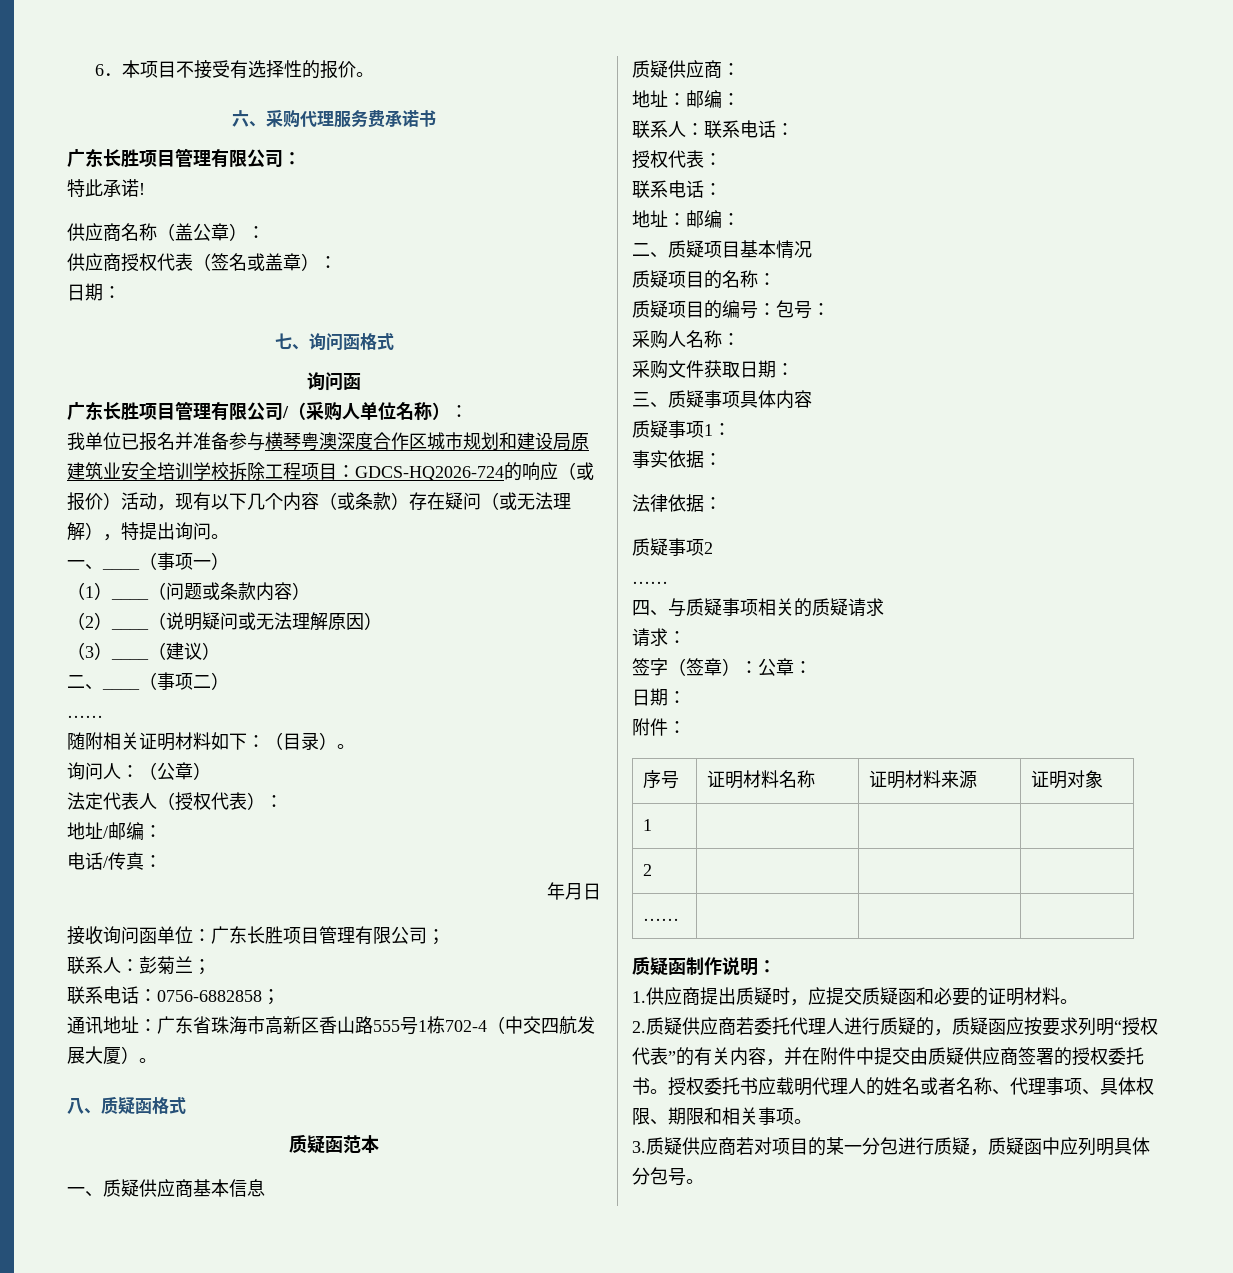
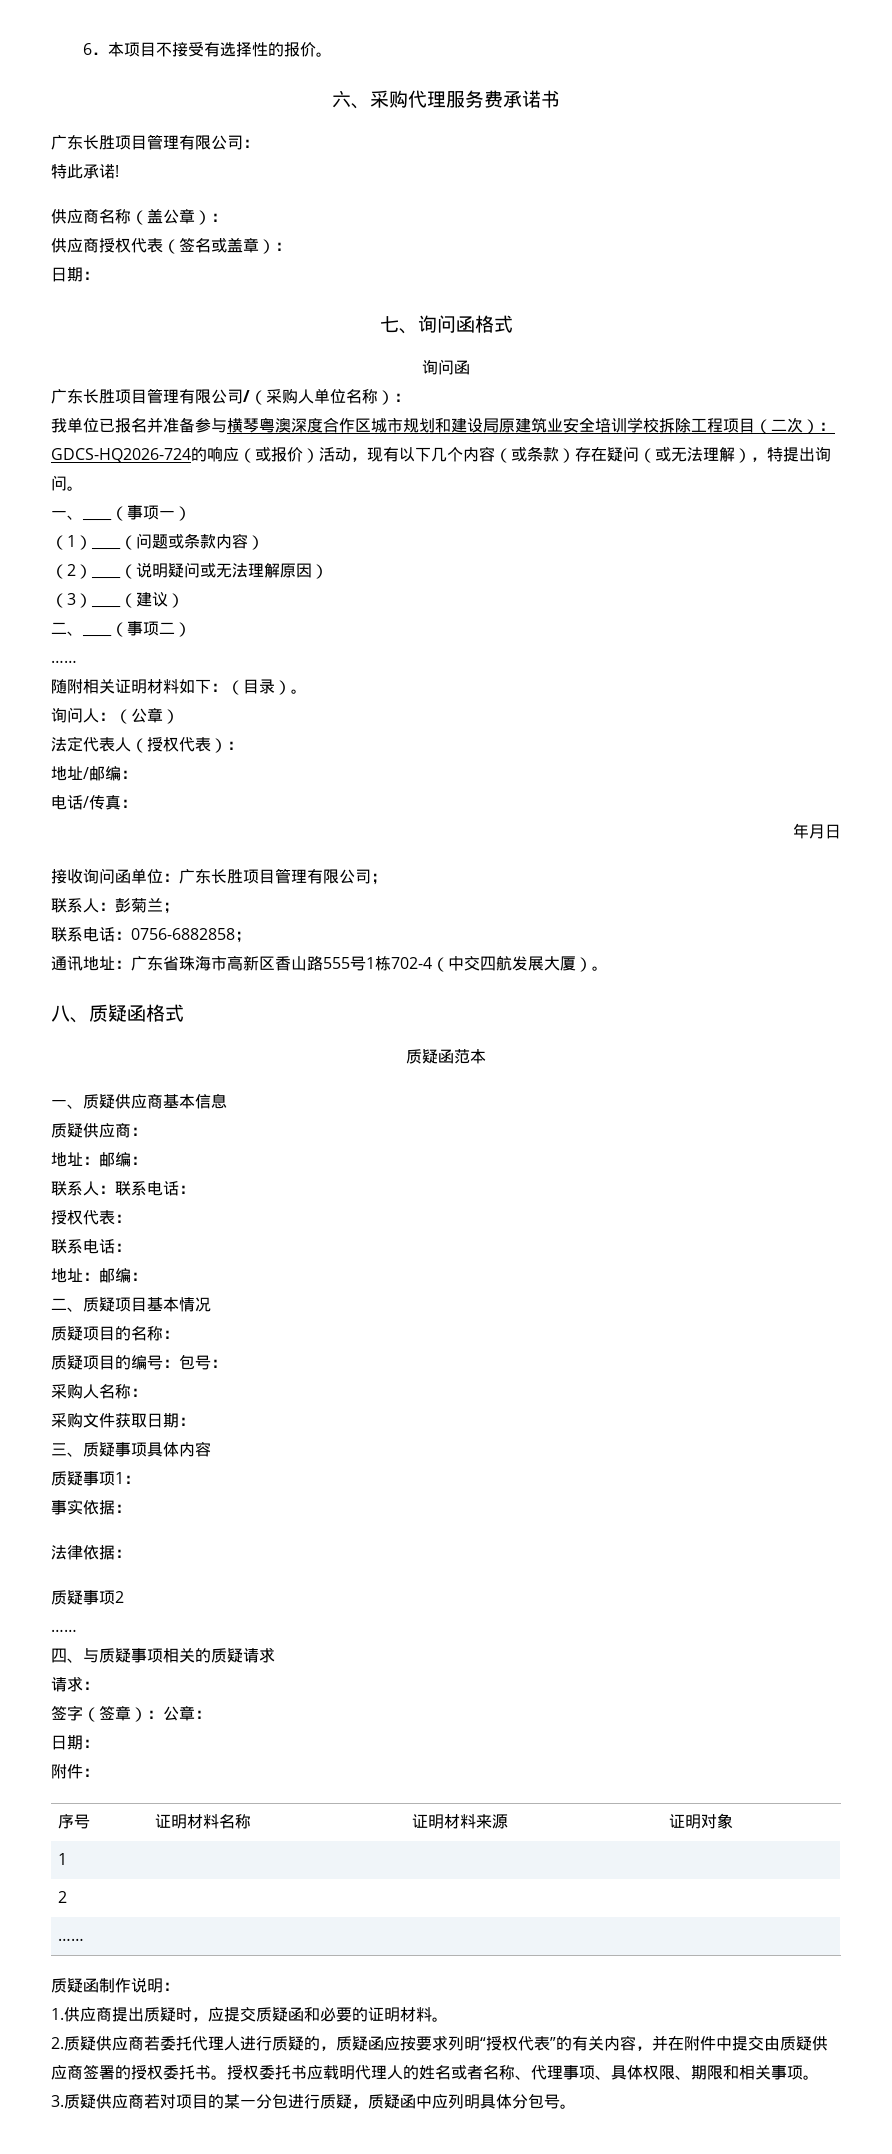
(337, 471) none -> [755,417,819,434] （二次）

